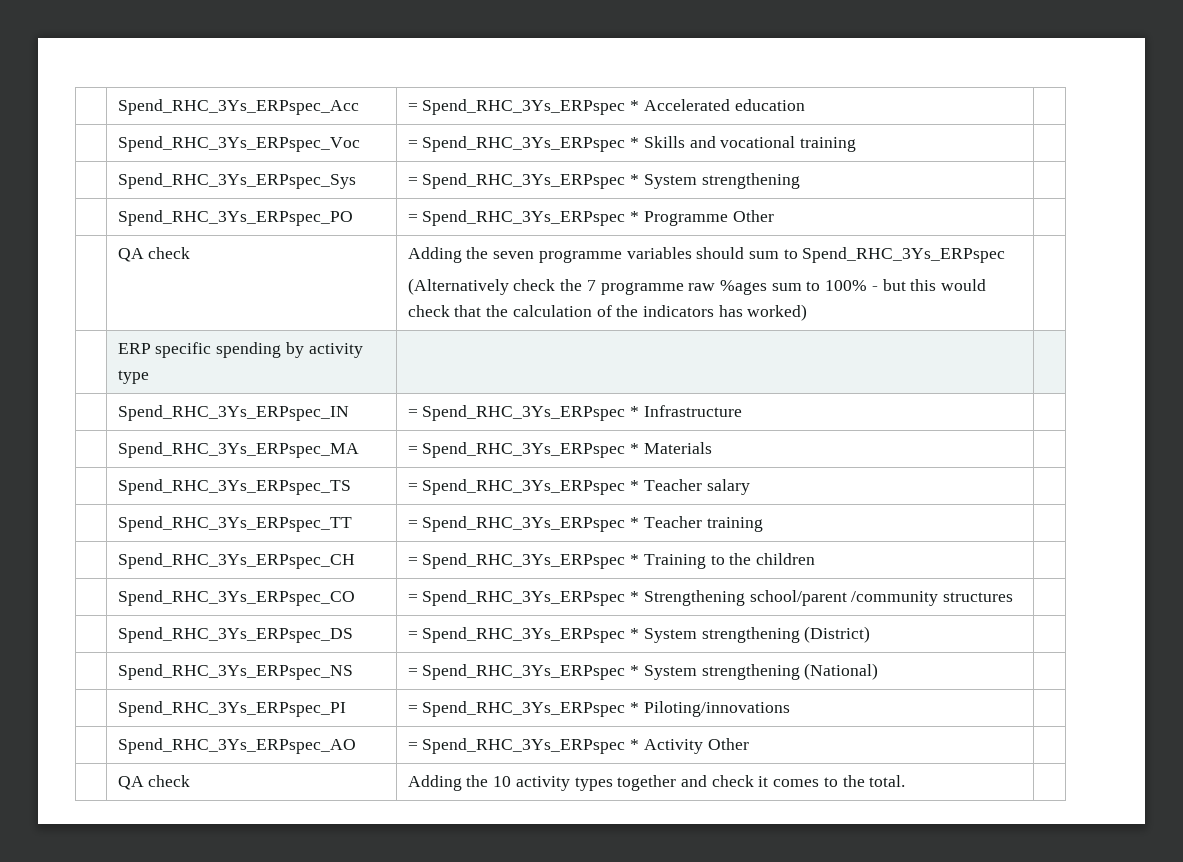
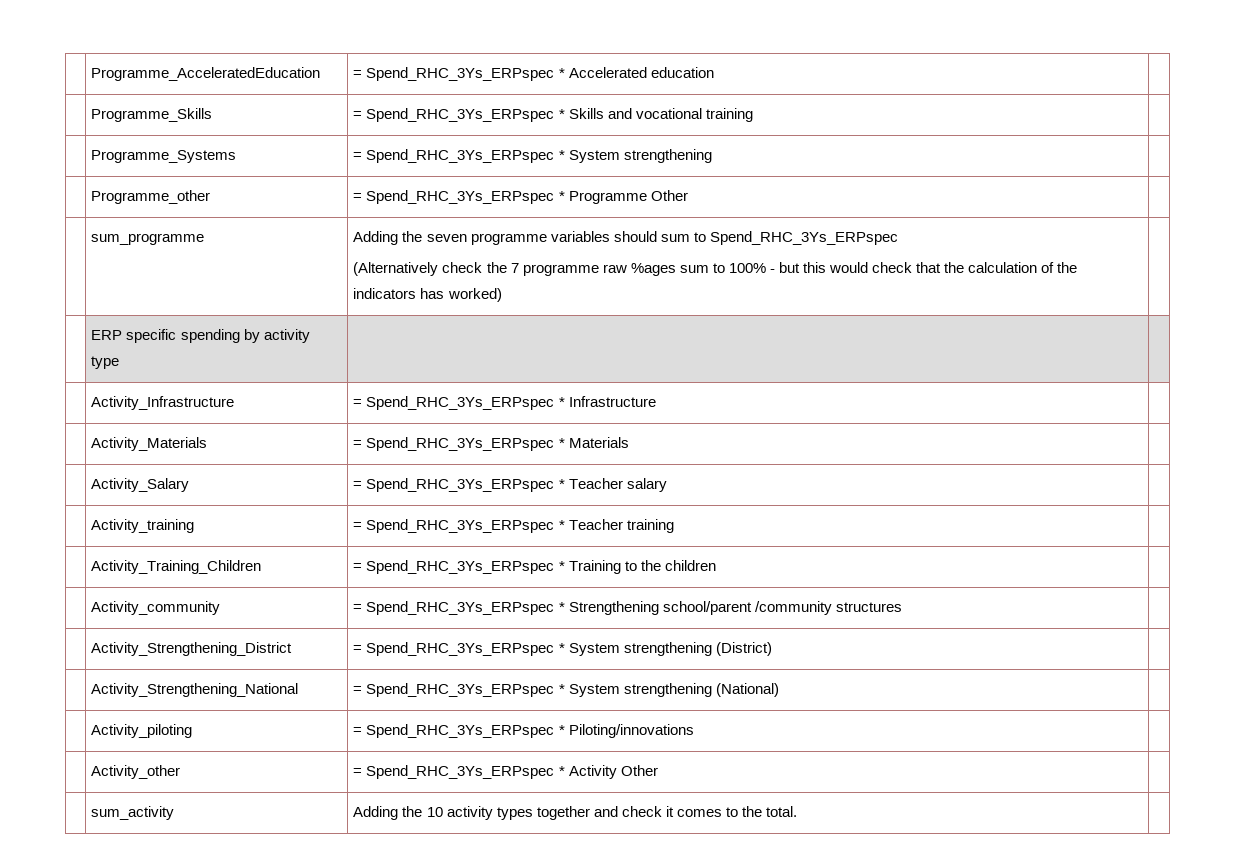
[117,99,359,115] | Spend_RHC_3Ys_ERPspec_Acc -> [91,67,321,81] | Programme_AcceleratedEducation
[117,136,360,152] Spend_RHC_3Ys_ERPspec_Voc -> [91,108,213,122] Programme_Skills
[117,173,356,189] Spend_RHC_3Ys_ERPspec_Sys -> [91,150,237,163] Programme_Systems
[117,210,353,226] Spend_RHC_3Ys_ERPspec_PO -> [91,190,211,204] Programme_other
[117,247,191,262] QA check -> [91,233,205,245] sum_programme
[117,405,349,421] Spend_RHC_3Ys_ERPspec_IN -> [91,396,235,410] Activity_Infrastructure
[117,442,359,458] Spend_RHC_3Ys_ERPspec_MA -> [91,437,208,451] Activity_Materials
[117,479,351,495] Spend_RHC_3Ys_ERPspec_TS -> [91,478,190,492] Activity_Salary
[117,516,352,532] Spend_RHC_3Ys_ERPspec_TT -> [91,519,195,533] Activity_training
[117,553,355,569] Spend_RHC_3Ys_ERPspec_CH -> [91,560,262,574] Activity_Training_Children
[117,590,355,606] Spend_RHC_3Ys_ERPspec_CO -> [91,601,221,615] Activity_community
[117,627,353,643] Spend_RHC_3Ys_ERPspec_DS -> [91,642,293,656] Activity_Strengthening_District
[117,664,353,680] Spend_RHC_3Ys_ERPspec_NS -> [91,683,299,697] Activity_Strengthening_National
[117,701,346,717] Spend_RHC_3Ys_ERPspec_PI -> [91,724,193,738] Activity_piloting
[117,738,356,754] Spend_RHC_3Ys_ERPspec_AO -> [91,765,181,779] Activity_other
[117,775,191,790] QA check -> [91,806,175,820] sum_activity

